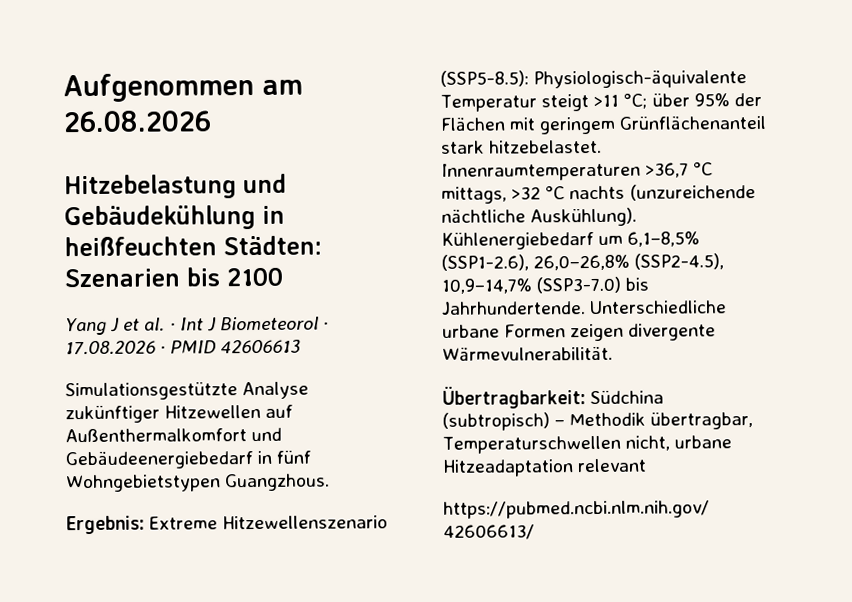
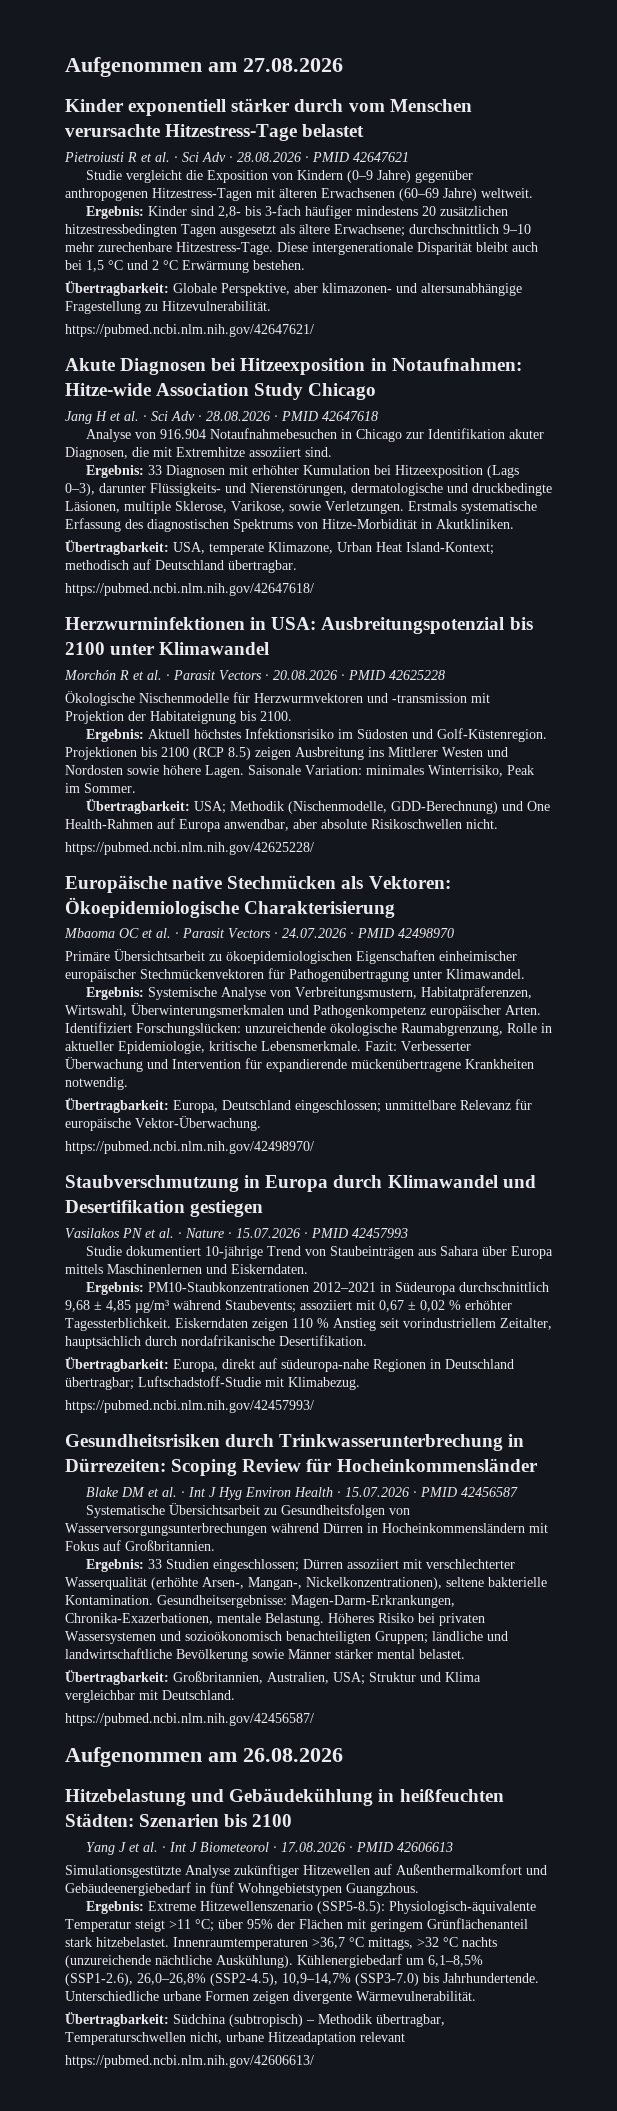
[63,73,303,103] Aufgenommen am -> [65,57,343,77] [65,98,472,116] [65,124,365,141] [64,152,409,162] [85,170,473,183] [65,188,533,201] [85,205,508,219] [65,224,531,237] [65,242,538,255] [65,260,305,273] [65,281,522,296] [65,301,271,314] [65,324,314,337] [65,358,522,375] [65,383,377,400] [65,411,378,424] [85,428,544,442] [65,447,332,460] [85,465,519,478] [65,483,552,496] [65,501,537,514] [65,518,514,532] [65,540,494,555] [65,559,297,573] [65,583,314,596] [65,617,533,634] [65,642,270,655] [64,670,445,680] [65,691,490,706] [65,711,292,724] [85,728,547,742] [65,747,508,760] [65,765,534,778] [65,783,136,793] [85,799,550,814] [65,818,498,832] [65,842,314,855] [65,875,451,893] [65,897,396,918] [64,928,454,938] [65,949,517,964] [65,968,525,982] [85,986,532,1000] [65,1003,541,1018] [65,1022,552,1036] [65,1041,471,1054] [65,1057,534,1072] [65,1077,128,1090] [65,1098,532,1113] [65,1116,261,1131] [65,1141,314,1154] [65,1175,536,1192] [65,1200,264,1217] [65,1228,408,1238] [85,1246,553,1259] [65,1264,308,1274] [85,1282,549,1295] [65,1300,512,1313] [65,1318,552,1331] [65,1335,367,1349] [65,1357,514,1372] [65,1376,360,1390] [65,1400,314,1413] [65,1434,525,1451] [65,1458,538,1476] [85,1487,518,1500] [85,1503,410,1518] [65,1523,548,1536] [65,1540,215,1551] [85,1559,515,1572] [65,1577,547,1590] [65,1595,455,1608] [65,1613,485,1626] [65,1631,508,1644] [65,1648,465,1662] [65,1670,481,1685] [65,1690,235,1703] [65,1713,314,1726] [65,1747,237,1767] Aufgenommen am 27.08.2026 // Kinder exponentiell stärker durch vom Menschen verursachte Hitzestress-Tage belastet // Pietroiusti R et al. · Sci Adv · 28.08.2026 · PMID 42647621 // Studie vergleicht die Exposition von Kindern (0–9 Jahre) gegenüber anthropogenen Hitzestress-Tagen mit älteren Erwachsenen (60–69 Jahre) weltweit. // Ergebnis: Kinder sind 2,8- bis 3-fach häufiger mindestens 20 zusätzlichen hitzestressbedingten Tagen ausgesetzt als ältere Erwachsene; durchschnittlich 9–10 mehr zurechenbare Hitzestress-Tage. Diese intergenerationale Disparität bleibt auch bei 1,5 °C und 2 °C Erwärmung bestehen. // Übertragbarkeit: Globale Perspektive, aber klimazonen- und altersunabhängige Fragestellung zu Hitzevulnerabilität. // https://pubmed.ncbi.nlm.nih.gov/42647621/ // Akute Diagnosen bei Hitzeexposition in Notaufnahmen: Hitze-wide Association Study Chicago // Jang H et al. · Sci Adv · 28.08.2026 · PMID 42647618 // Analyse von 916.904 Notaufnahmebesuchen in Chicago zur Identifikation akuter Diagnosen, die mit Extremhitze assoziiert sind. // Ergebnis: 33 Diagnosen mit erhöhter Kumulation bei Hitzeexposition (Lags 0–3), darunter Flüssigkeits- und Nierenstörungen, dermatologische und druckbedingte Läsionen, multiple Sklerose, Varikose, sowie Verletzungen. Erstmals systematische Erfassung des diagnostischen Spektrums von Hitze-Morbidität in Akutkliniken. // Übertragbarkeit: USA, temperate Klimazone, Urban Heat Island-Kontext; methodisch auf Deutschland übertragbar. // https://pubmed.ncbi.nlm.nih.gov/42647618/ // Herzwurminfektionen in USA: Ausbreitungspotenzial bis 2100 unter Klimawandel // Morchón R et al. · Parasit Vectors · 20.08.2026 · PMID 42625228 // Ökologische Nischenmodelle für Herzwurmvektoren und -transmission mit Projektion der Habitateignung bis 2100. // Ergebnis: Aktuell höchstes Infektionsrisiko im Südosten und Golf-Küstenregion. Projektionen bis 2100 (RCP 8.5) zeigen Ausbreitung ins Mittlerer Westen und Nordosten sowie höhere Lagen. Saisonale Variation: minimales Winterrisiko, Peak im Sommer. // Übertragbarkeit: USA; Methodik (Nischenmodelle, GDD-Berechnung) und One Health-Rahmen auf Europa anwendbar, aber absolute Risikoschwellen nicht. // https://pubmed.ncbi.nlm.nih.gov/42625228/ // Europäische native Stechmücken als Vektoren: Ökoepidemiologische Charakterisierung // Mbaoma OC et al. · Parasit Vectors · 24.07.2026 · PMID 42498970 // Primäre Übersichtsarbeit zu ökoepidemiologischen Eigenschaften einheimischer europäischer Stechmückenvektoren für Pathogenübertragung unter Klimawandel. // Ergebnis: Systemische Analyse von Verbreitungsmustern, Habitatpräferenzen, Wirtswahl, Überwinterungsmerkmalen und Pathogenkompetenz europäischer Arten. Identifiziert Forschungslücken: unzureichende ökologische Raumabgrenzung, Rolle in aktueller Epidemiologie, kritische Lebensmerkmale. Fazit: Verbesserter Überwachung und Intervention für expandierende mückenübertragene Krankheiten notwendig. // Übertragbarkeit: Europa, Deutschland eingeschlossen; unmittelbare Relevanz für europäische Vektor-Überwachung. // https://pubmed.ncbi.nlm.nih.gov/42498970/ // Staubverschmutzung in Europa durch Klimawandel und Desertifikation gestiegen // Vasilakos PN et al. · Nature · 15.07.2026 · PMID 42457993 // Studie dokumentiert 10-jährige Trend von Staubeinträgen aus Sahara über Europa mittels Maschinenlernen und Eiskerndaten. // Ergebnis: PM10-Staubkonzentrationen 2012–2021 in Südeuropa durchschnittlich 9,68 ± 4,85 µg/m³ während Staubevents; assoziiert mit 0,67 ± 0,02 % erhöhter Tagessterblichkeit. Eiskerndaten zeigen 110 % Anstieg seit vorindustriellem Zeitalter, hauptsächlich durch nordafrikanische Desertifikation. // Übertragbarkeit: Europa, direkt auf südeuropa-nahe Regionen in Deutschland übertragbar; Luftschadstoff-Studie mit Klimabezug. // https://pubmed.ncbi.nlm.nih.gov/42457993/ // Gesundheitsrisiken durch Trinkwasserunterbrechung in Dürrezeiten: Scoping Review für Hocheinkommensländer // Blake DM et al. · Int J Hyg Environ Health · 15.07.2026 · PMID 42456587 // Systematische Übersichtsarbeit zu Gesundheitsfolgen von Wasserversorgungsunterbrechungen während Dürren in Hocheinkommensländern mit Fokus auf Großbritannien. // Ergebnis: 33 Studien eingeschlossen; Dürren assoziiert mit verschlechterter Wasserqualität (erhöhte Arsen-, Mangan-, Nickelkonzentrationen), seltene bakterielle Kontamination. Gesundheitsergebnisse: Magen-Darm-Erkrankungen, Chronika-Exazerbationen, mentale Belastung. Höheres Risiko bei privaten Wassersystemen und sozioökonomisch benachteiligten Gruppen; ländliche und landwirtschaftliche Bevölkerung sowie Männer stärker mental belastet. // Übertragbarkeit: Großbritannien, Australien, USA; Struktur und Klima vergleichbar mit Deutschland. // https://pubmed.ncbi.nlm.nih.gov/42456587/ // Aufgenommen am

